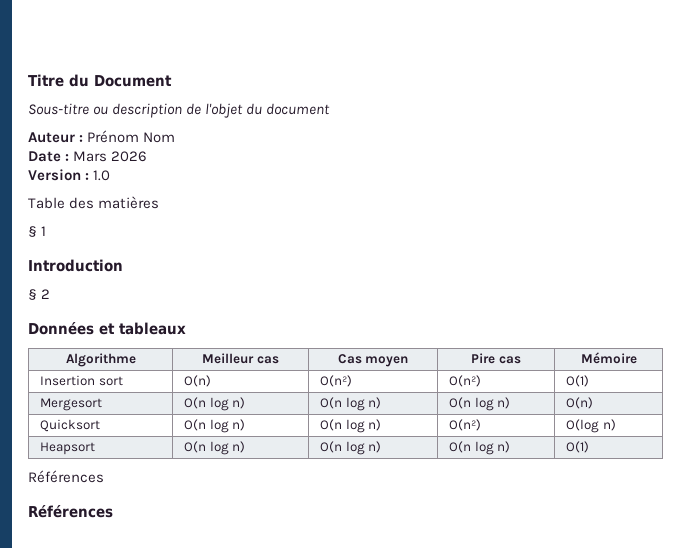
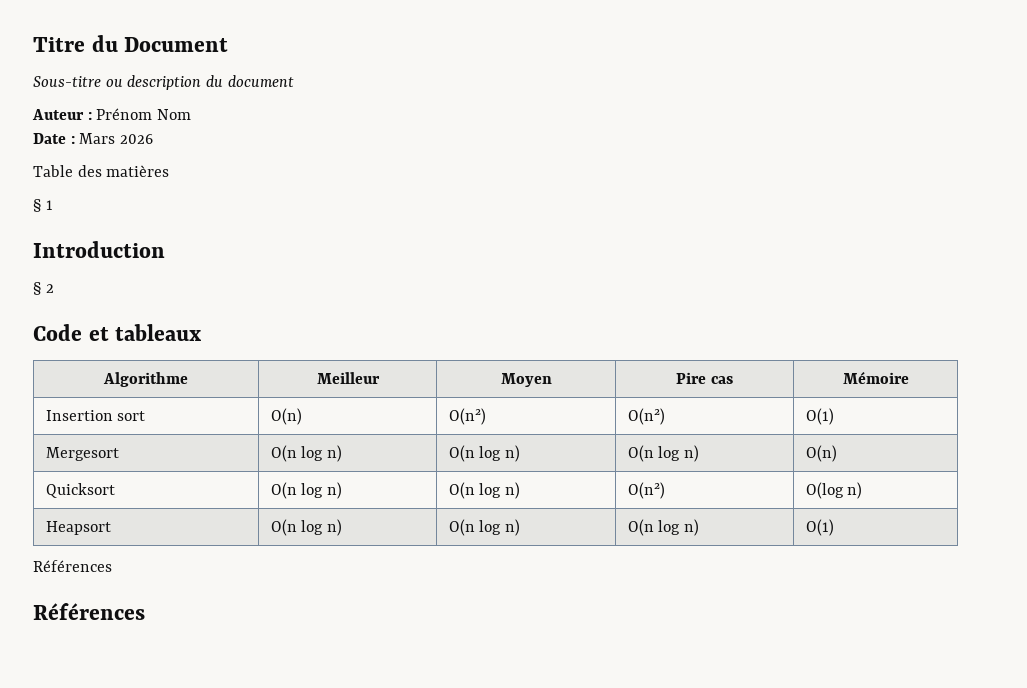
[186,103,244,118] de l'objet -> (202, 82) none
[28,169,111,181] // Version : 1.0 -> (154, 139) none
[28,322,94,335] Données -> [33,324,82,341] Code
[256,356,279,364] [337,354,409,367] cas | Cas moyen -> [500,373,552,387] | Moyen

